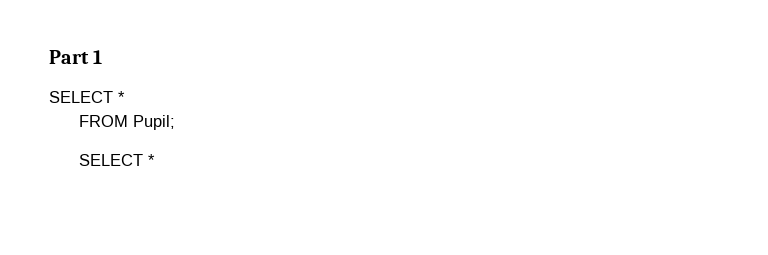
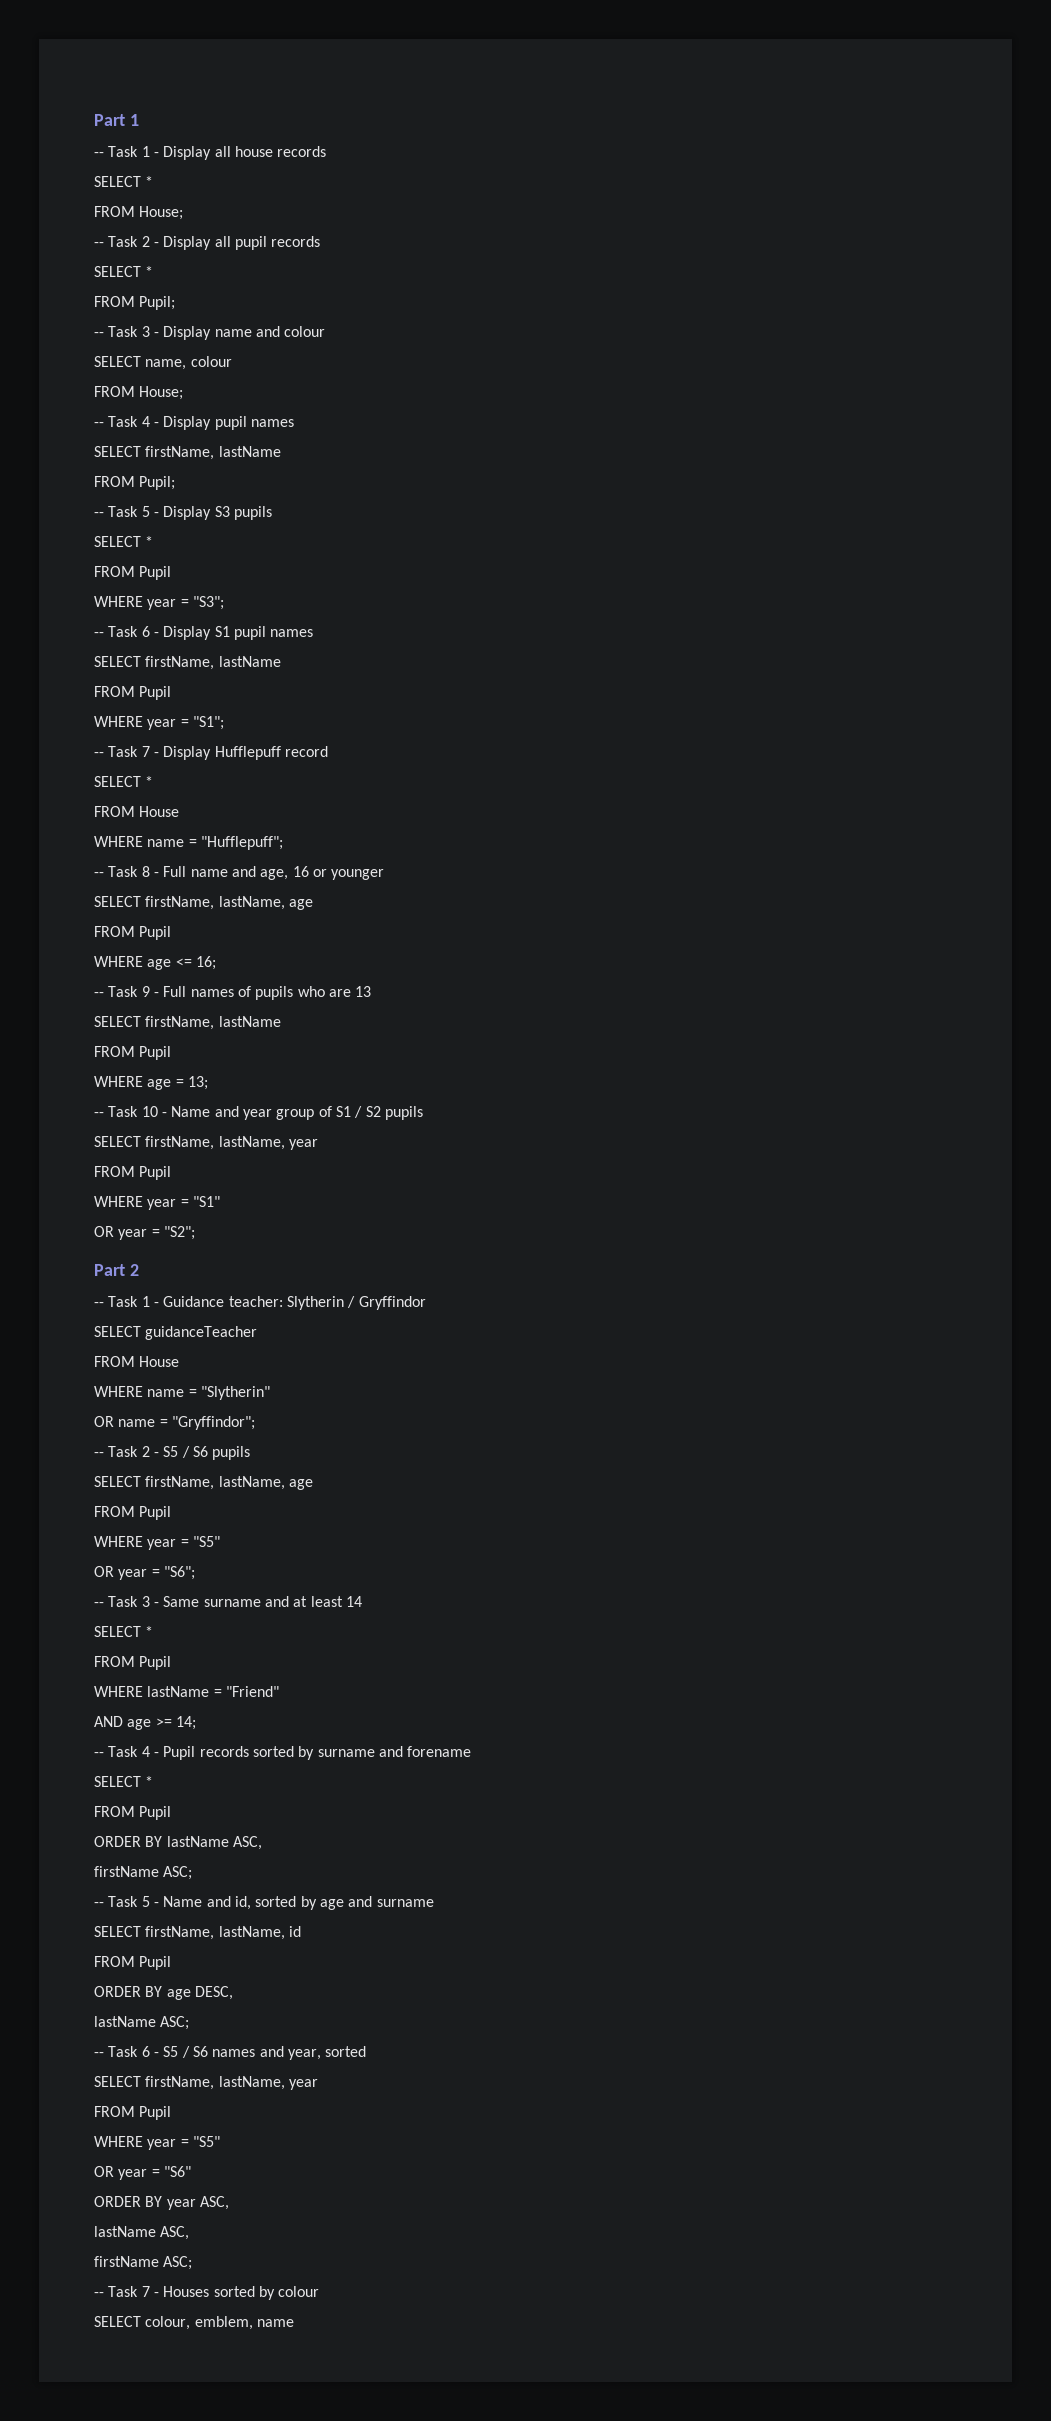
[49,91,125,103] [78,115,175,130] [78,154,155,166] SELECT * // FROM Pupil; // SELECT * -> [94,146,327,160] [94,176,154,187] [94,206,184,220] [94,236,321,250] [94,266,154,277] [94,296,176,310] [94,326,326,340] [94,356,232,370] [94,386,184,400] [94,416,294,430] [94,446,281,460] [94,476,176,490] [94,506,272,520] [94,536,154,547] [94,566,172,580] [94,596,224,610] [94,626,314,640] [94,656,281,670] [94,686,172,700] [94,716,224,730] [94,746,328,760] [94,776,154,787] [94,806,180,817] [94,836,283,850] [94,866,385,880] [94,896,313,910] [94,926,172,940] [94,956,216,970] [94,986,372,1000] [94,1016,281,1030] [94,1046,172,1060] [94,1076,208,1090] [94,1106,423,1120] [94,1136,318,1150] [94,1166,172,1180] [94,1196,220,1210] [94,1226,195,1240] [94,1264,139,1276] [94,1296,426,1310] [94,1326,258,1340] [94,1356,180,1367] [94,1386,270,1400] [94,1416,255,1430] [94,1446,251,1460] [94,1476,313,1490] [94,1506,172,1520] [94,1536,220,1550] [94,1566,195,1580] [94,1596,362,1607] [94,1626,154,1637] [94,1656,172,1670] [94,1686,279,1697] [94,1716,196,1730] [94,1746,472,1760] [94,1776,154,1787] [94,1806,172,1820] [94,1836,262,1850] [94,1866,193,1880] [94,1896,434,1910] [94,1926,301,1940] [94,1956,172,1970] [94,1986,233,2000] [94,2016,190,2030] [94,2046,367,2060] [94,2076,318,2090] [94,2106,172,2120] [94,2136,220,2150] [94,2166,191,2180] [94,2196,229,2210] [94,2226,190,2240] [94,2256,193,2270] [94,2286,320,2300] [94,2316,294,2330] -- Task 1 - Display all house records // SELECT * // FROM House; // -- Task 2 - Display all pupil records // SELECT * // FROM Pupil; // -- Task 3 - Display name and colour // SELECT name, colour // FROM House; // -- Task 4 - Display pupil names // SELECT firstName, lastName // FROM Pupil; // -- Task 5 - Display S3 pupils // SELECT * // FROM Pupil // WHERE year = "S3"; // -- Task 6 - Display S1 pupil names // SELECT firstName, lastName // FROM Pupil // WHERE year = "S1"; // -- Task 7 - Display Hufflepuff record // SELECT * // FROM House // WHERE name = "Hufflepuff"; // -- Task 8 - Full name and age, 16 or younger // SELECT firstName, lastName, age // FROM Pupil // WHERE age <= 16; // -- Task 9 - Full names of pupils who are 13 // SELECT firstName, lastName // FROM Pupil // WHERE age = 13; // -- Task 10 - Name and year group of S1 / S2 pupils // SELECT firstName, lastName, year // FROM Pupil // WHERE year = "S1" // OR year = "S2"; // Part 2 // -- Task 1 - Guidance teacher: Slytherin / Gryffindor // SELECT guidanceTeacher // FROM House // WHERE name = "Slytherin" // OR name = "Gryffindor"; // -- Task 2 - S5 / S6 pupils // SELECT firstName, lastName, age // FROM Pupil // WHERE year = "S5" // OR year = "S6"; // -- Task 3 - Same surname and at least 14 // SELECT * // FROM Pupil // WHERE lastName = "Friend" // AND age >= 14; // -- Task 4 - Pupil records sorted by surname and forename // SELECT * // FROM Pupil // ORDER BY lastName ASC, // firstName ASC; // -- Task 5 - Name and id, sorted by age and surname // SELECT firstName, lastName, id // FROM Pupil // ORDER BY age DESC, // lastName ASC; // -- Task 6 - S5 / S6 names and year, sorted // SELECT firstName, lastName, year // FROM Pupil // WHERE year = "S5" // OR year = "S6" // ORDER BY year ASC, // lastName ASC, // firstName ASC; // -- Task 7 - Houses sorted by colour // SELECT colour, emblem, name

